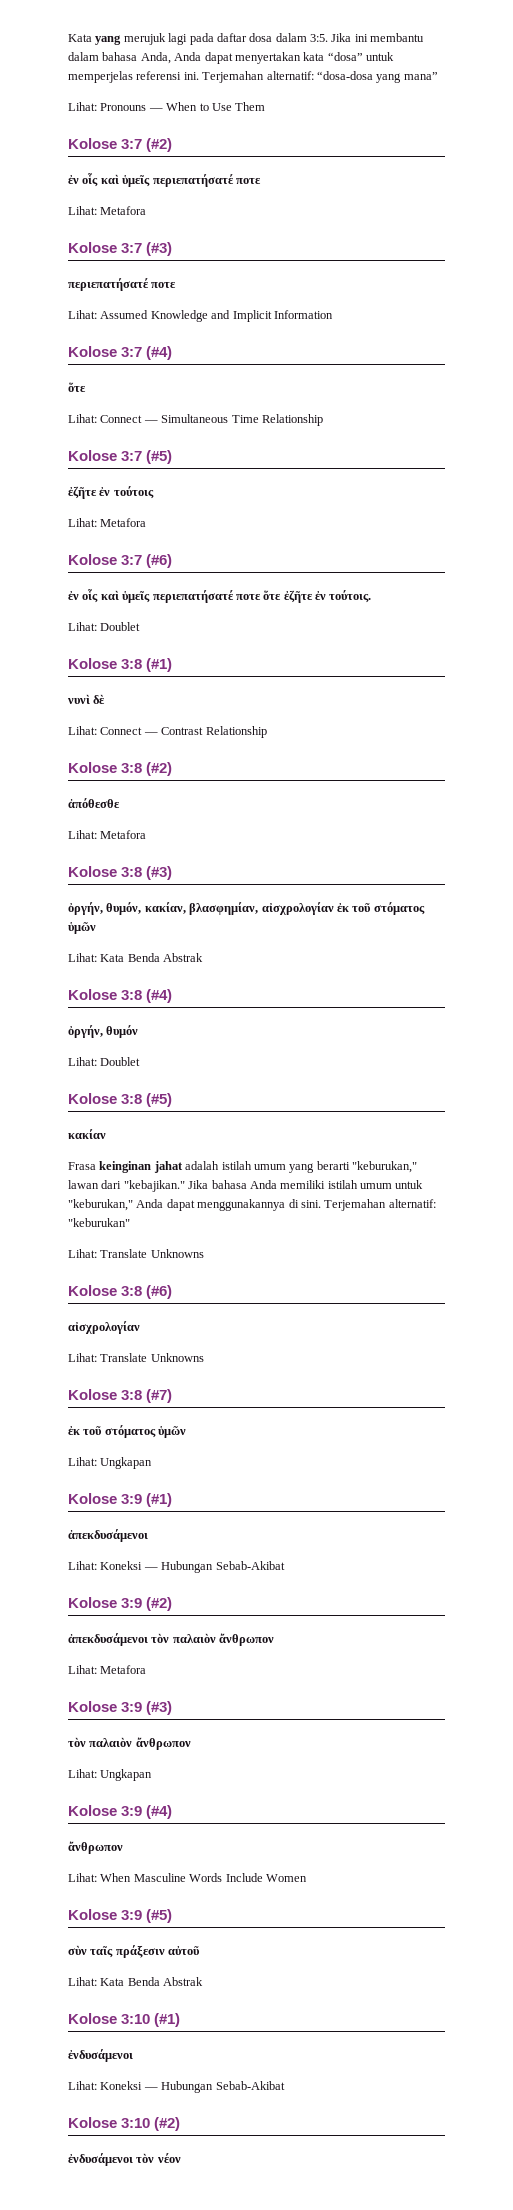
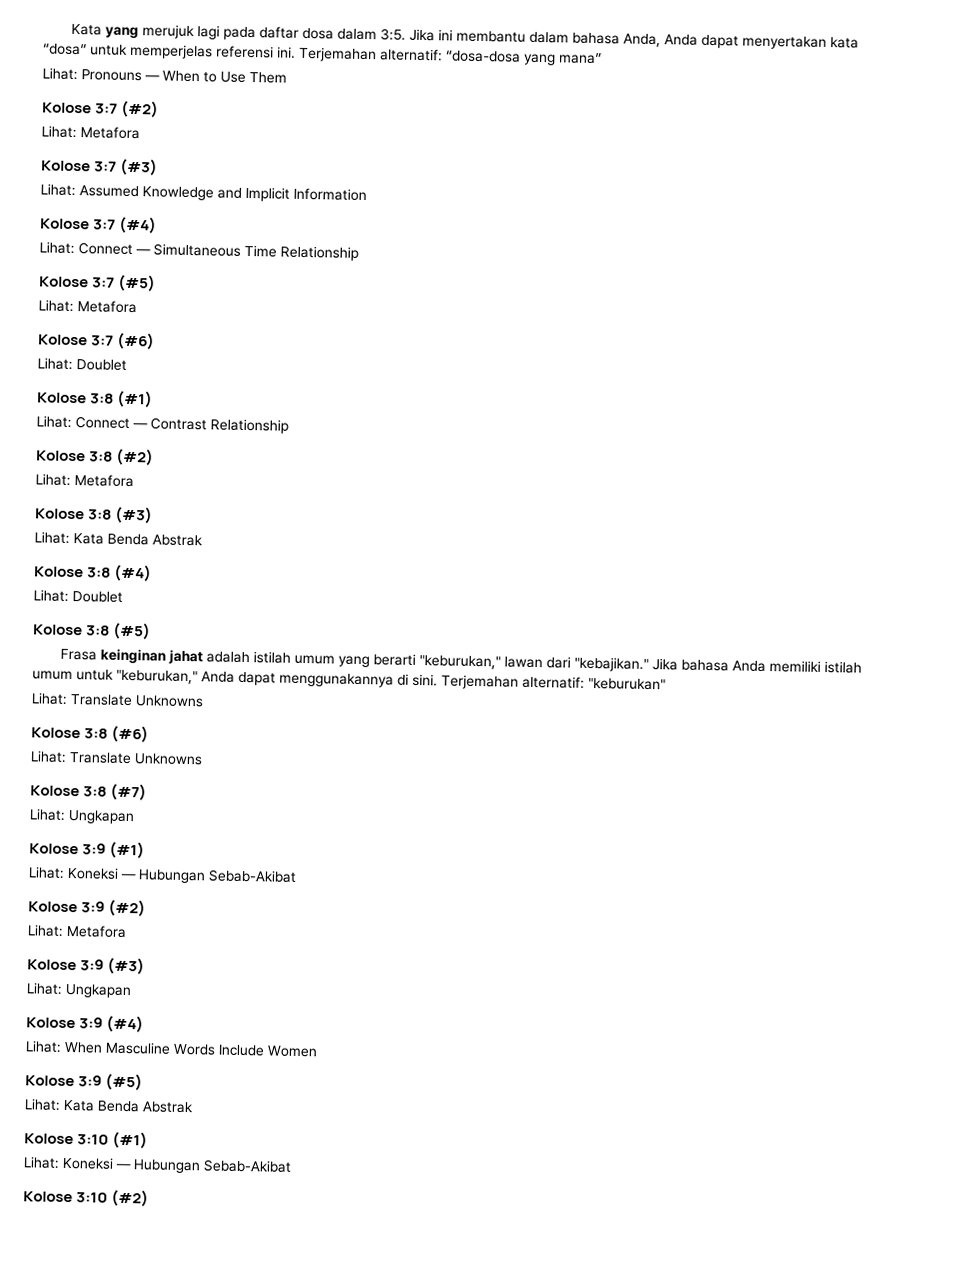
[68,173,261,187] // ἐν οἷς καὶ ὑμεῖς περιεπατήσατέ ποτε -> (160, 109) none
[68,278,177,291] // περιεπατήσατέ ποτε -> (159, 167) none
[68,382,86,392] // ὅτε -> (158, 225) none
[68,486,154,499] // ἐζῆτε ἐν τούτοις -> (157, 283) none
[68,589,372,603] // ἐν οἷς καὶ ὑμεῖς περιεπατήσατέ ποτε ὅτε ἐζῆτε ἐν τούτοις. -> (156, 341) none
[67,694,106,704] // νυνὶ δὲ -> (154, 399) none
[68,798,120,808] // ἀπόθεσθε -> (155, 457) none
[68,902,425,915] [68,922,96,934] // ὀργήν, θυμόν, κακίαν, βλασφημίαν, αἰσχρολογίαν ἐκ τοῦ στόματος ὑμῶν -> (154, 515) none
[68,1025,139,1038] // ὀργήν, θυμόν -> (153, 573) none
[68,1129,106,1139] // κακίαν -> (152, 631) none
[68,1321,140,1334] // αἰσχρολογίαν -> (150, 734) none
[68,1425,187,1438] // ἐκ τοῦ στόματος ὑμῶν -> (148, 792) none
[68,1529,148,1542] // ἀπεκδυσάμενοι -> (146, 850) none
[68,1633,275,1646] // ἀπεκδυσάμενοι τὸν παλαιὸν ἄνθρωπον -> (147, 908) none
[68,1737,191,1750] // τὸν παλαιὸν ἄνθρωπον -> (146, 966) none
[68,1841,123,1854] // ἄνθρωπον -> (145, 1024) none
[68,1945,201,1958] // σὺν ταῖς πράξεσιν αὐτοῦ -> (144, 1082) none
[68,2049,133,2062] // ἐνδυσάμενοι -> (149, 1140) none
[68,2153,181,2166] // ἐνδυσάμενοι τὸν νέον -> (150, 1198) none

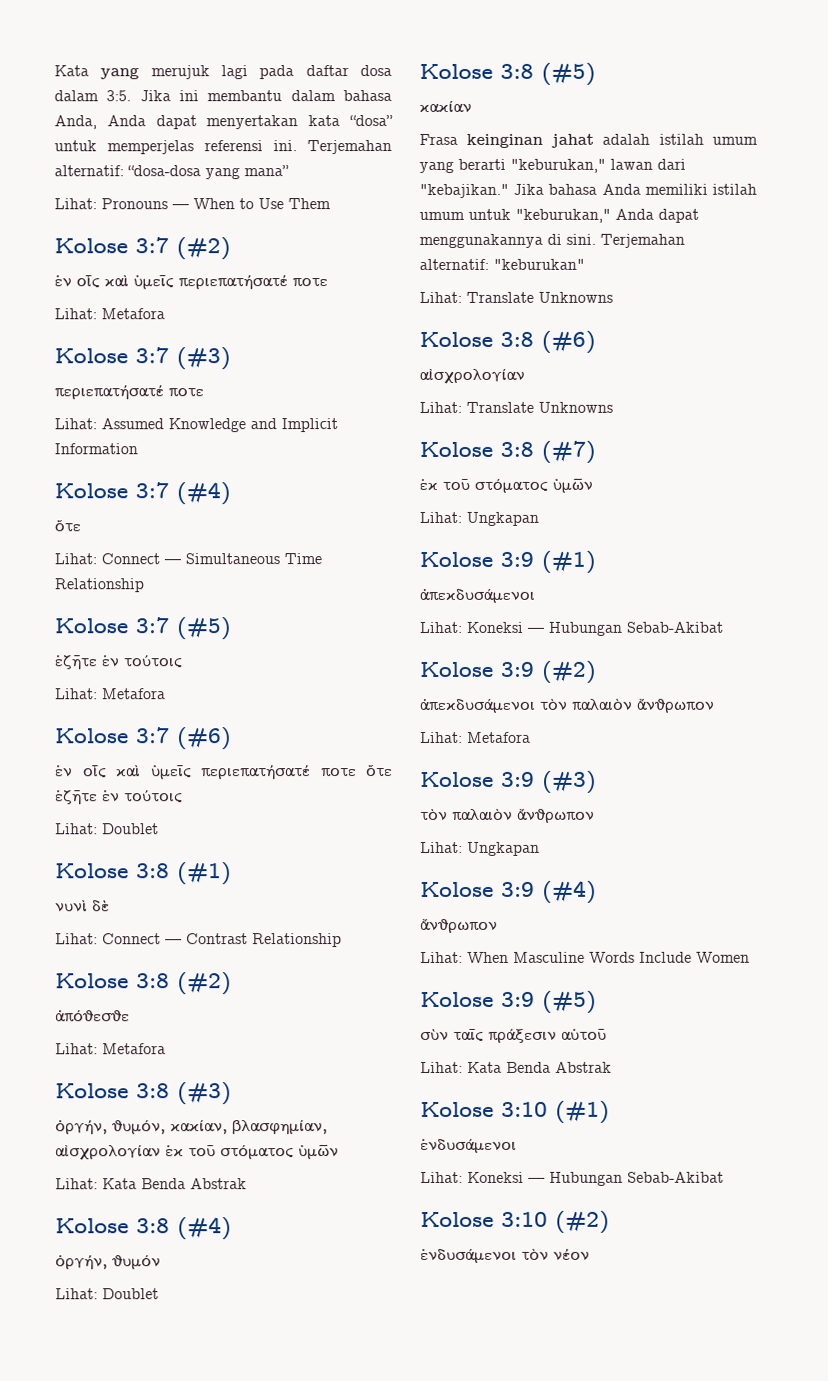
(160, 109) none -> [54,274,328,291] // ἐν οἷς καὶ ὑμεῖς περιεπατήσατέ ποτε
(159, 167) none -> [54,385,204,401] // περιεπατήσατέ ποτε
(158, 225) none -> [54,520,81,532] // ὅτε
(157, 283) none -> [54,654,182,671] // ἐζῆτε ἐν τούτοις
(156, 341) none -> [55,764,393,781] [55,789,183,806] // ἐν οἷς καὶ ὑμεῖς περιεπατήσατέ ποτε ὅτε ἐζῆτε ἐν τούτοις
(154, 399) none -> [55,900,110,912] // νυνὶ δὲ
(155, 457) none -> [55,1010,130,1023] // ἀπόθεσθε
(154, 515) none -> [55,1120,328,1136] [55,1144,339,1161] // ὀργήν, θυμόν, κακίαν, βλασφημίαν, αἰσχρολογίαν ἐκ τοῦ στόματος ὑμῶν
(153, 573) none -> [55,1255,161,1271] // ὀργήν, θυμόν
(152, 631) none -> [419,100,472,112] // κακίαν
(150, 734) none -> [419,368,525,384] // αἰσχρολογίαν
(148, 792) none -> [419,477,593,493] // ἐκ τοῦ στόματος ὑμῶν
(146, 850) none -> [419,588,535,603] // ἀπεκδυσάμενοι
(147, 908) none -> [420,698,715,713] // ἀπεκδυσάμενοι τὸν παλαιὸν ἄνθρωπον
(146, 966) none -> [420,808,595,823] // τὸν παλαιὸν ἄνθρωπον
(145, 1024) none -> [420,918,498,933] // ἄνθρωπον
(144, 1082) none -> [420,1028,607,1043] // σὺν ταῖς πράξεσιν αὐτοῦ
(149, 1140) none -> [420,1138,517,1153] // ἐνδυσάμενοι
(150, 1198) none -> [420,1248,590,1263] // ἐνδυσάμενοι τὸν νέον

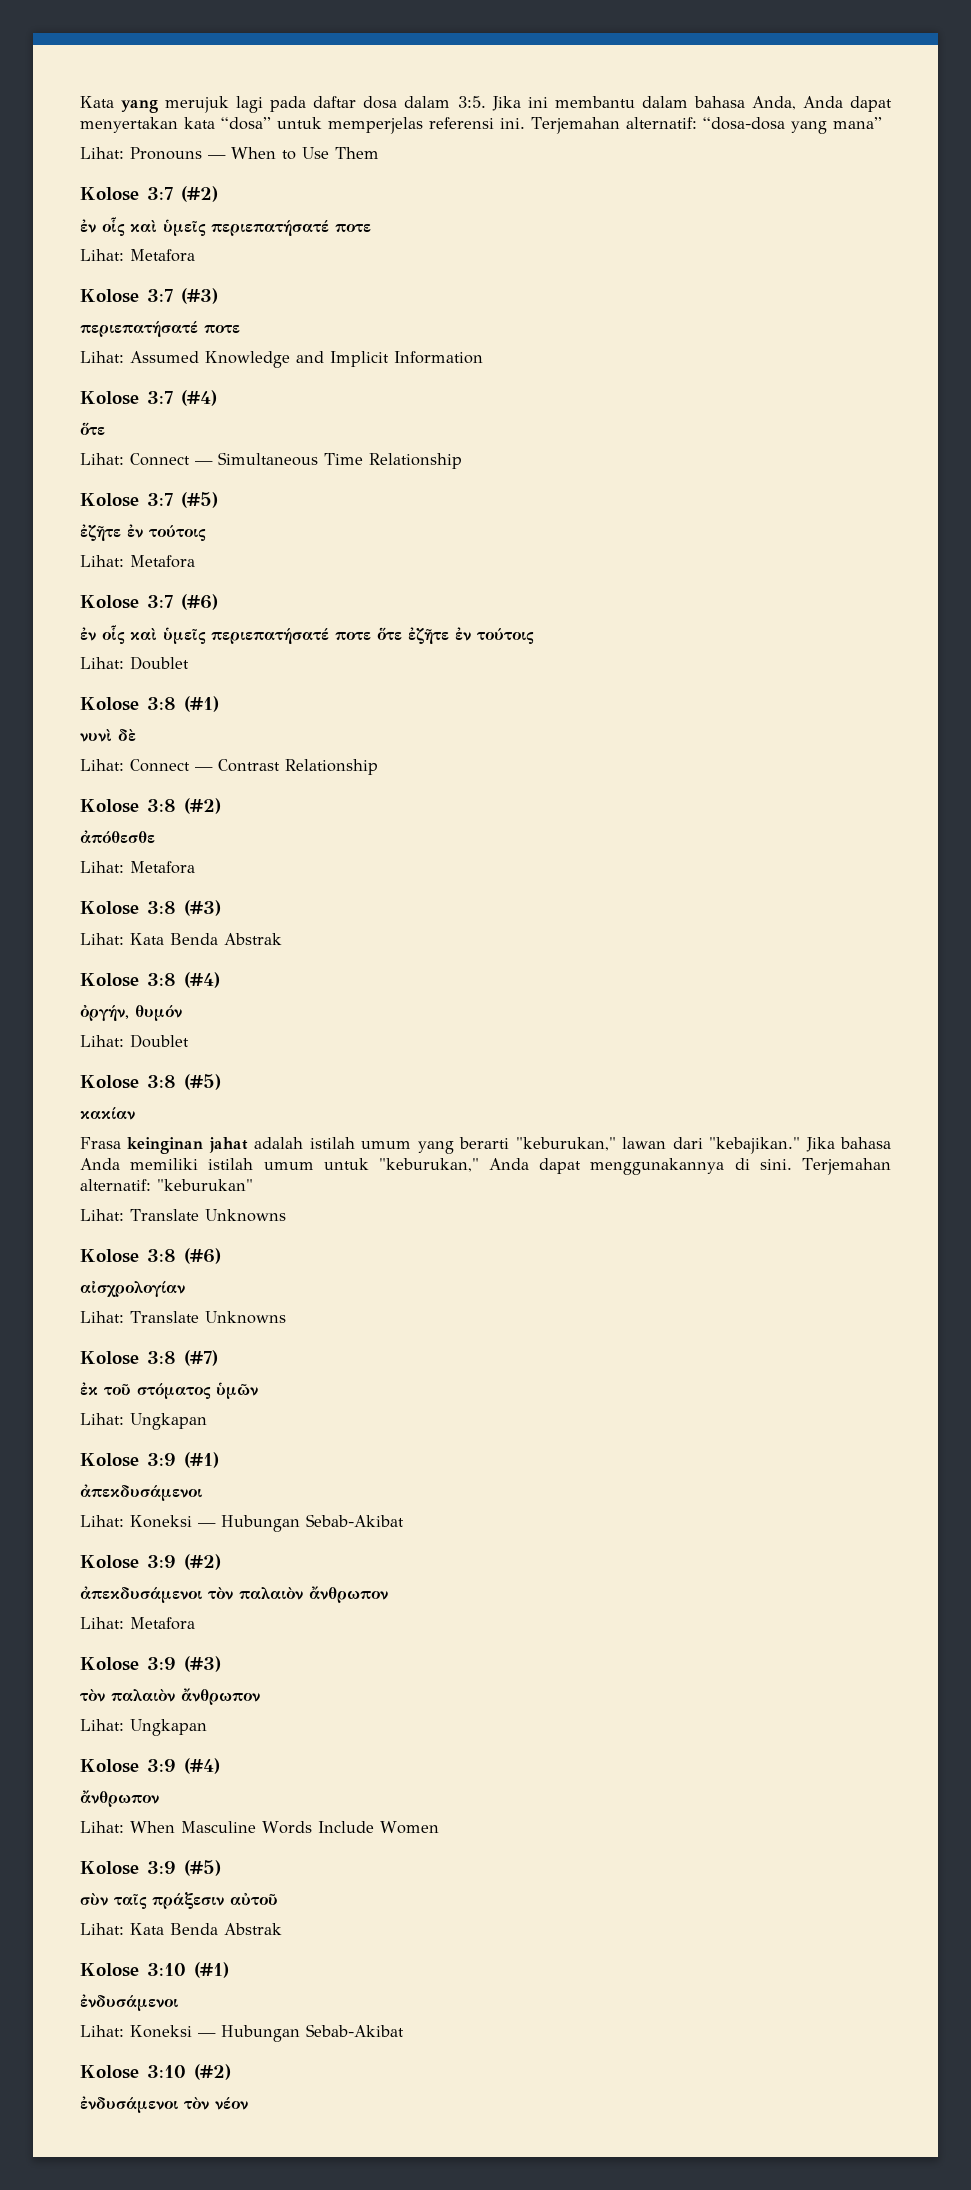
[55,1120,328,1136] [55,1144,339,1161] // ὀργήν, θυμόν, κακίαν, βλασφημίαν, αἰσχρολογίαν ἐκ τοῦ στόματος ὑμῶν -> (221, 908) none

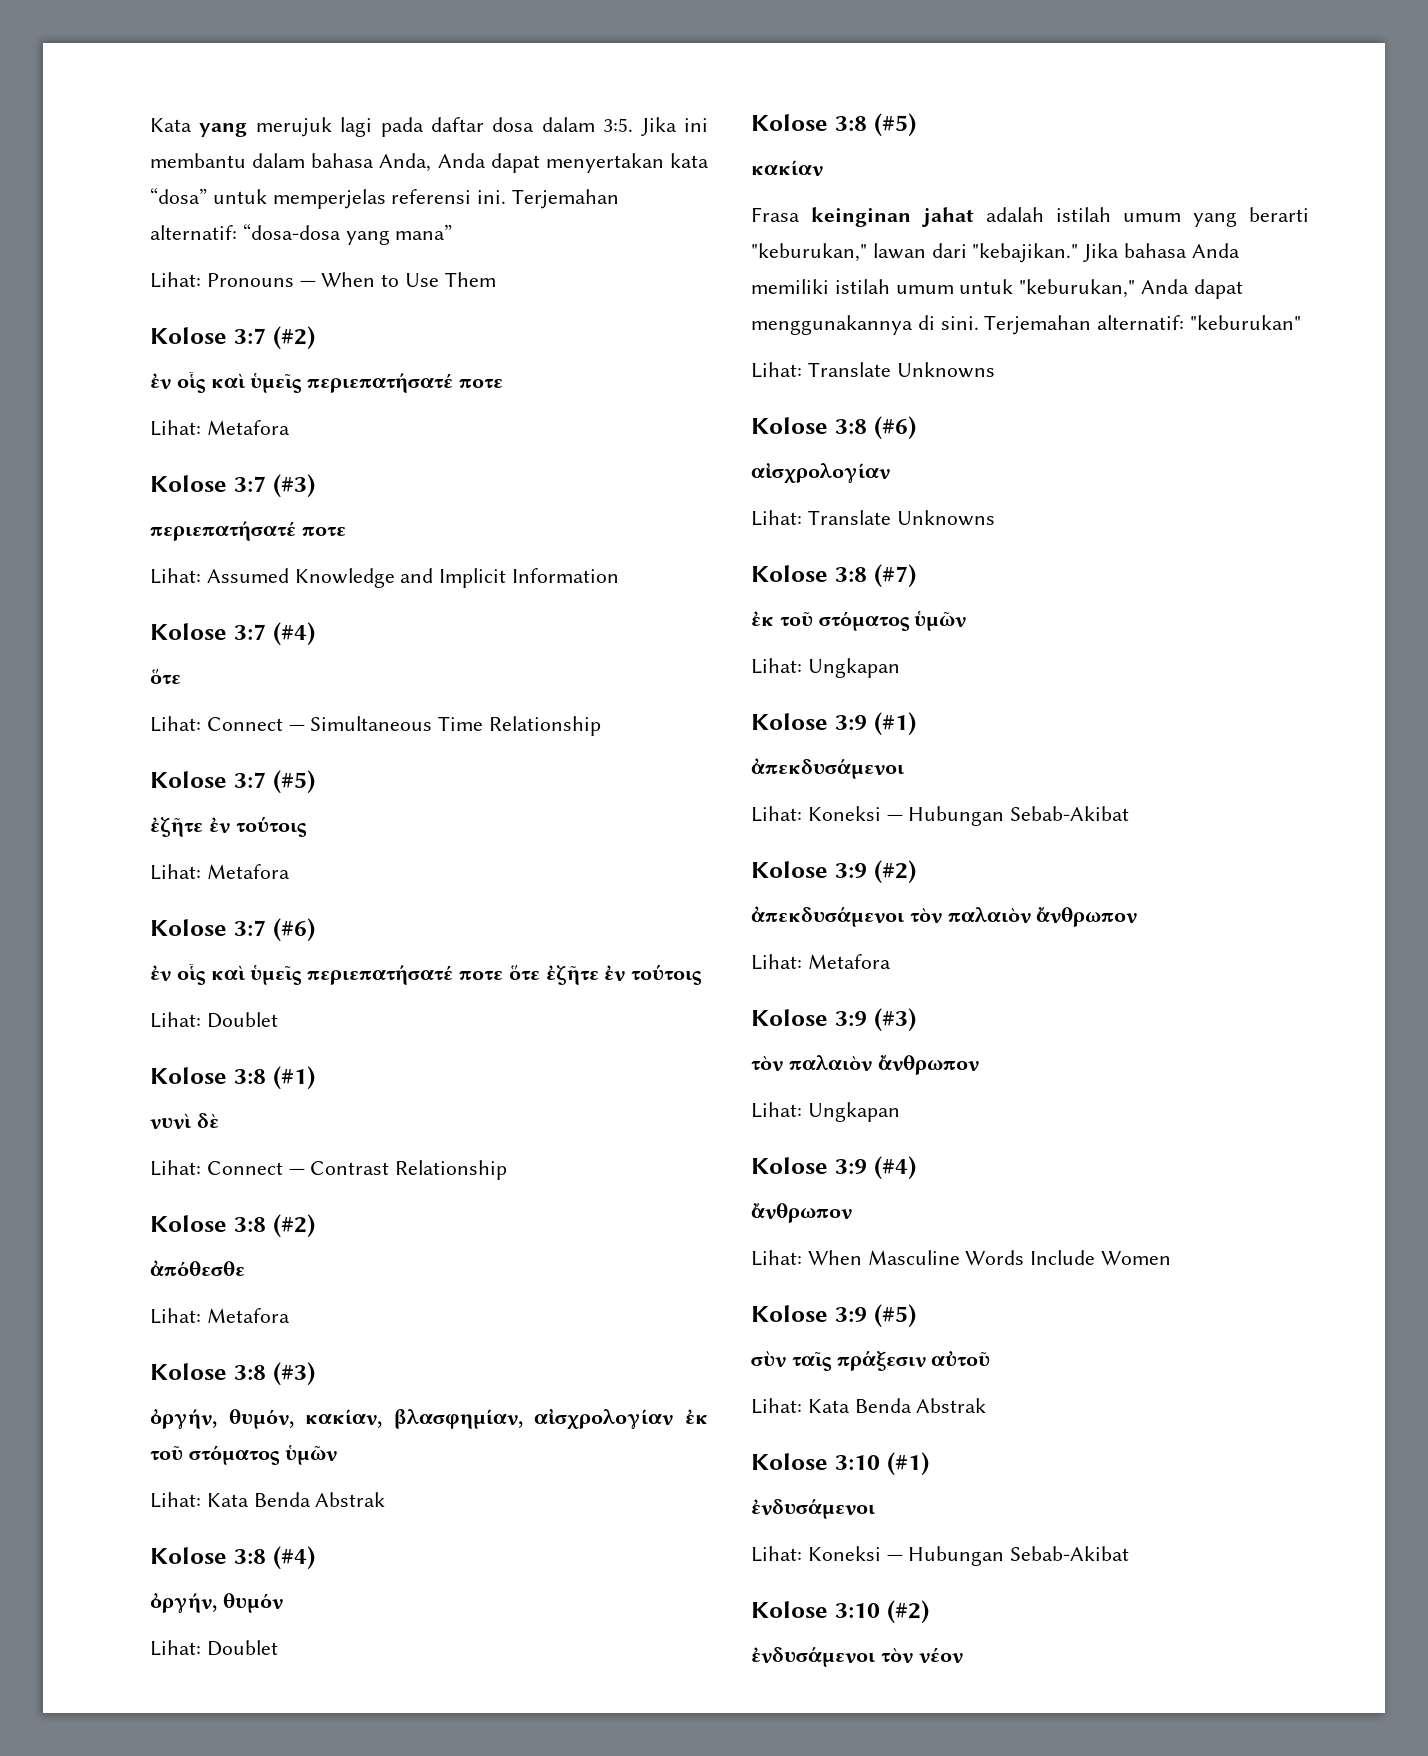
(221, 908) none -> [150,1409,709,1430] [150,1445,337,1465] // ὀργήν, θυμόν, κακίαν, βλασφημίαν, αἰσχρολογίαν ἐκ τοῦ στόματος ὑμῶν

